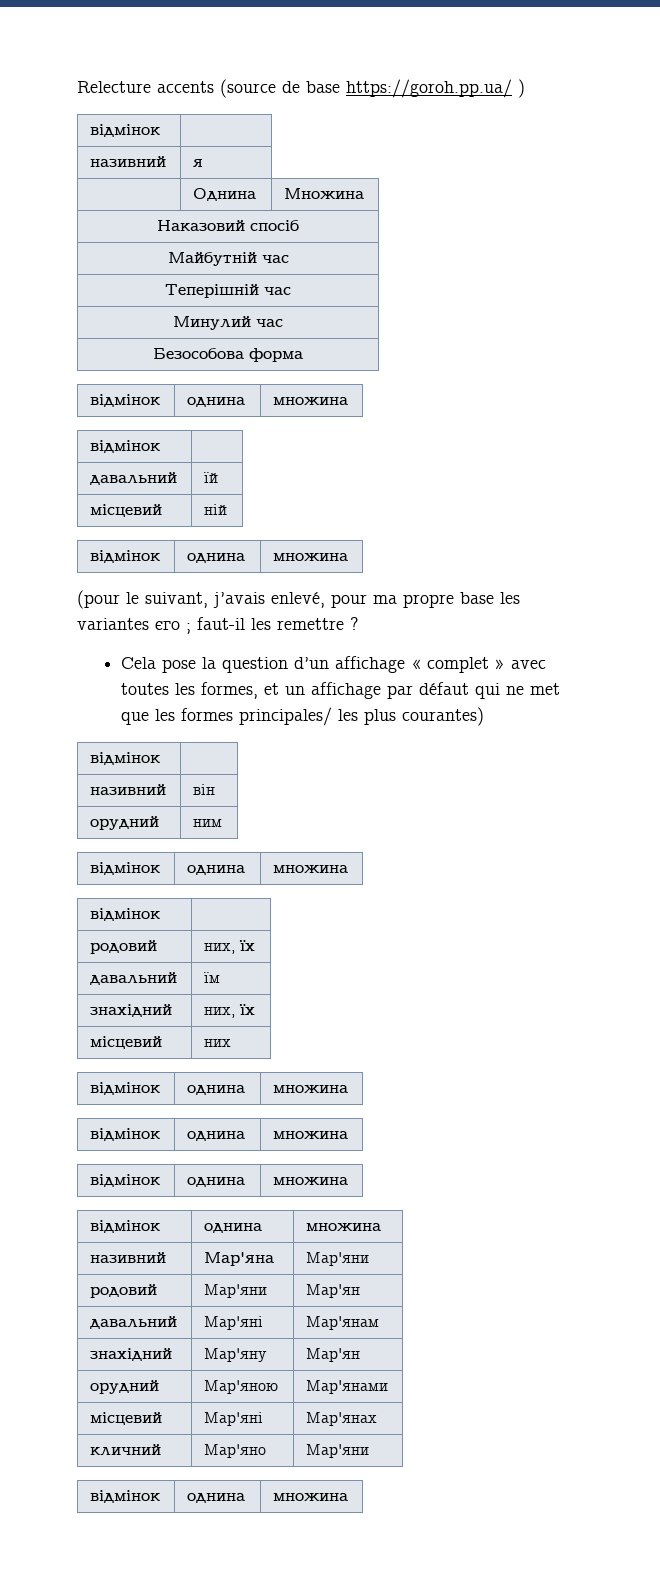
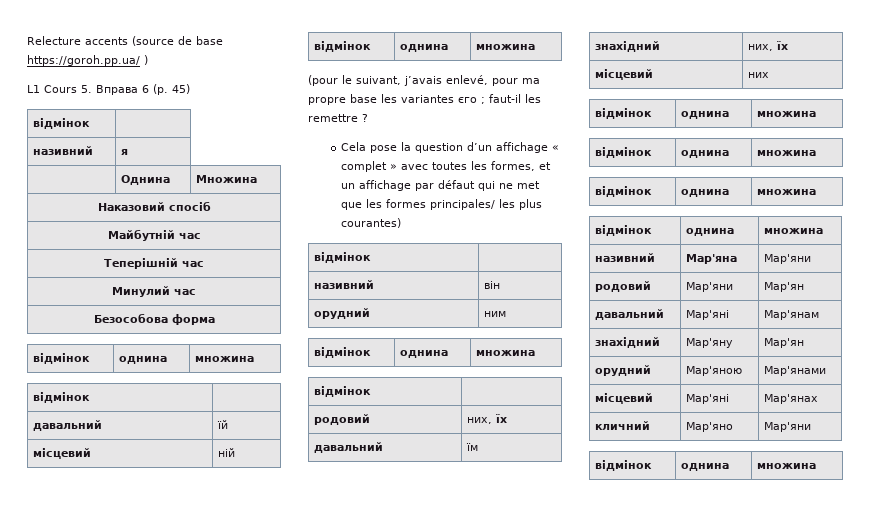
(525, 88) none -> [27,84,190,95] // L1 Cours 5. Вправа 6 (p. 45)

